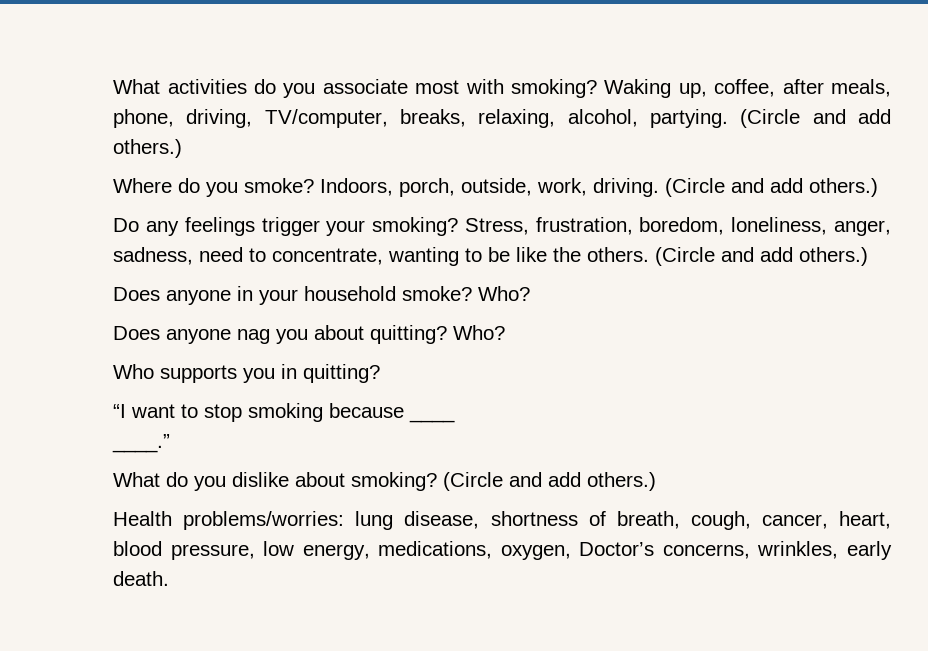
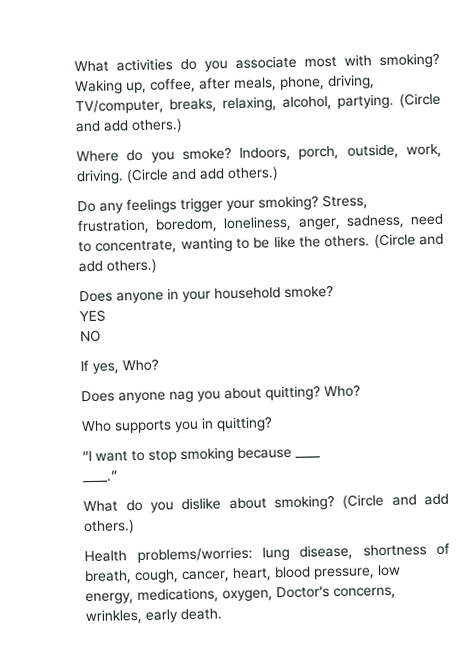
(473, 293) none -> [79,309,107,323] [80,329,102,343] [80,359,120,374] // YES // NO // If yes,

